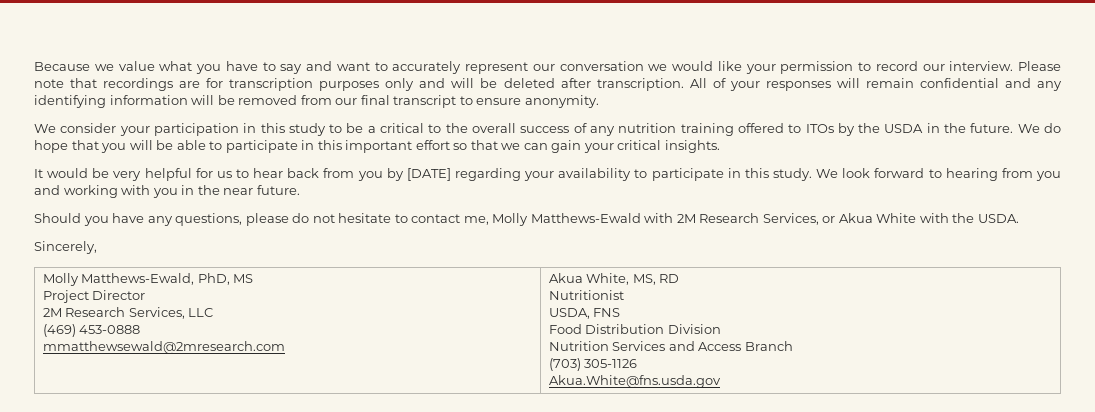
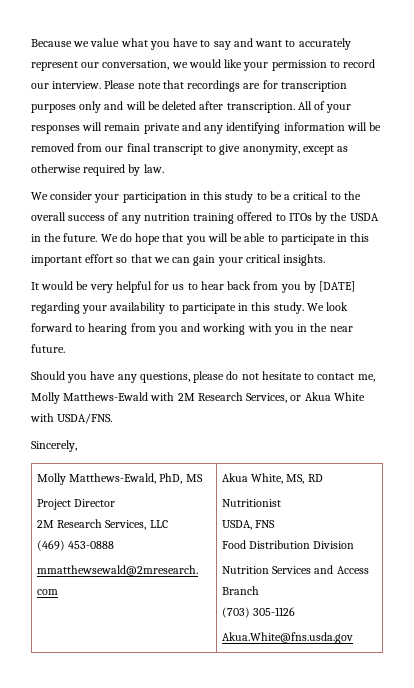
[559,61,644,71] conversation -> [102,60,170,70] conversation,
[919,78,999,88] confidential -> [143,123,180,134] private
[476,95,599,108] ensure anonymity. -> [219,144,349,155] [31,164,164,176] give anonymity, except as otherwise required by law.
[952,213,1019,223] the USDA. -> [57,413,113,424] USDA/FNS.

